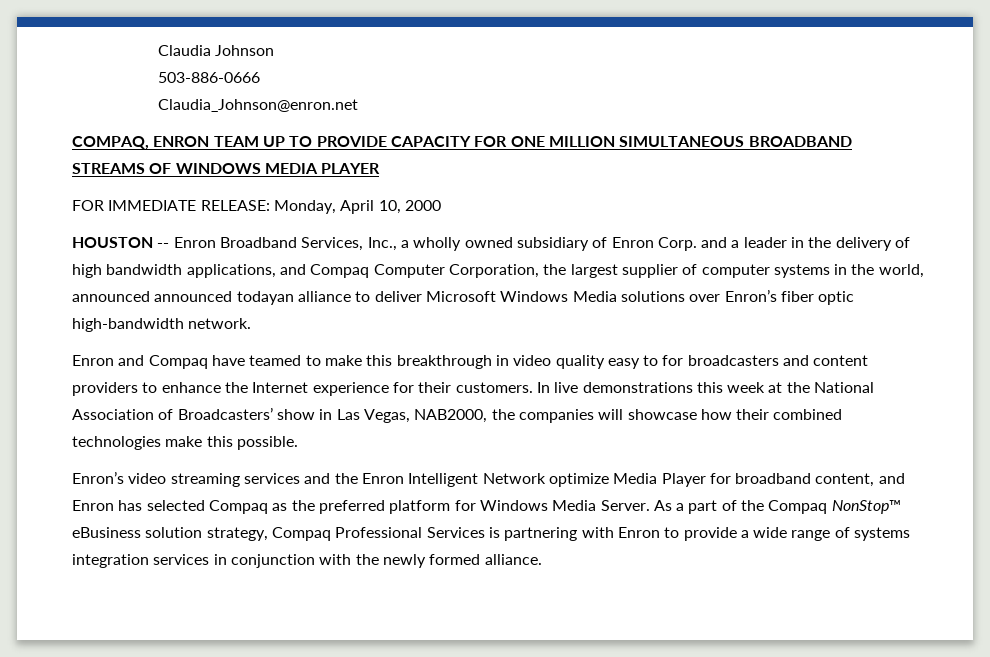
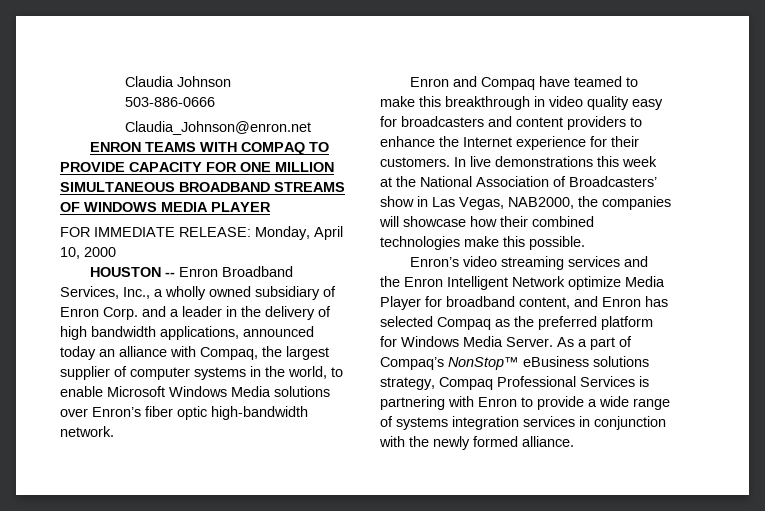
[72,136,285,150] COMPAQ, ENRON TEAM UP -> [90,142,306,155] ENRON TEAMS WITH COMPAQ
[279,264,539,278] and Compaq Computer Corporation, -> [243,326,314,337] [60,346,258,360] announced today an alliance with Compaq,
[72,291,422,305] announced announced todayan alliance to deliver -> [331,367,343,377] [60,386,103,397] to enable
[643,355,659,366] to -> (663, 104) none
[741,500,828,514] the Compaq -> [380,357,444,370] Compaq’s
[145,527,203,538] solution -> [593,356,649,367] solutions

